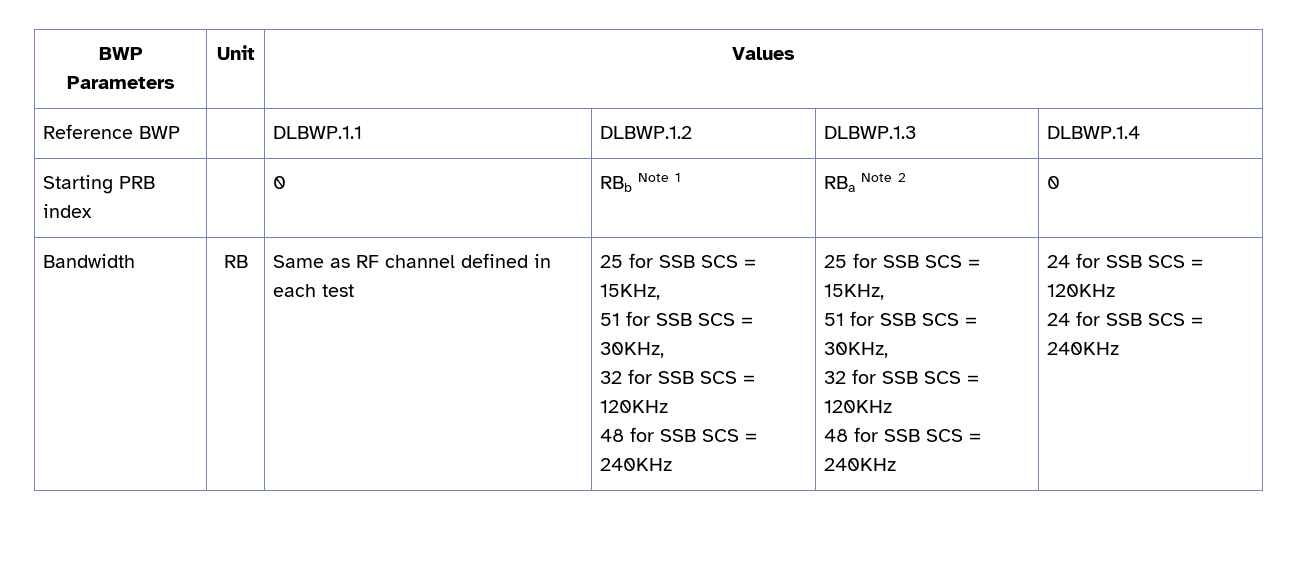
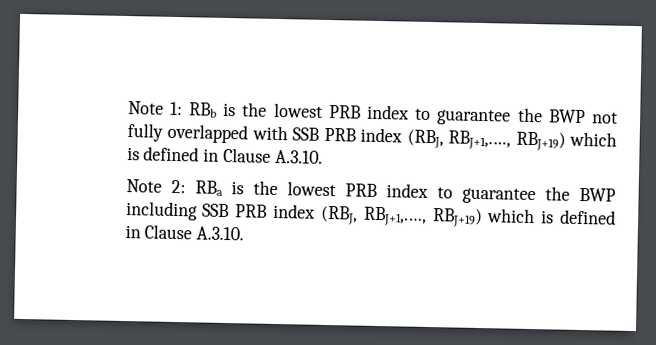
[98,47,143,60] [66,76,175,89] [216,45,255,60] [732,47,795,60] [43,124,181,139] [273,126,363,139] [600,126,693,139] [824,126,917,139] [1047,126,1141,139] [43,175,156,194] [43,204,93,218] [273,176,287,189] [600,173,682,192] [824,173,907,192] [1047,176,1061,189] [43,254,136,268] [223,255,248,268] [273,253,552,268] [273,284,355,297] [600,253,757,268] [600,284,661,300] [600,311,754,326] [600,342,665,358] [600,369,756,384] [600,400,669,413] [600,427,758,442] [600,458,673,471] [824,253,981,268] [824,284,885,300] [824,311,978,326] [824,342,889,358] [824,369,980,384] [824,400,893,413] [824,427,982,442] [824,458,897,471] [1047,253,1204,268] [1047,284,1116,297] [1047,311,1204,326] [1047,342,1120,355] BWP Parameters | Unit | Values // Reference BWP | | DLBWP.1.1 | DLBWP.1.2 | DLBWP.1.3 | DLBWP.1.4 // Starting PRB index | | 0 | RBb Note 1 | RBa Note 2 | 0 // Bandwidth | RB | Same as RF channel defined in each test | 25 for SSB SCS = 15KHz, // 51 for SSB SCS = 30KHz, // 32 for SSB SCS = 120KHz // 48 for SSB SCS = 240KHz | 25 for SSB SCS = 15KHz, // 51 for SSB SCS = 30KHz, // 32 for SSB SCS = 120KHz // 48 for SSB SCS = 240KHz | 24 for SSB SCS = 120KHz // 24 for SSB SCS = 240KHz -> [127,101,618,126] [126,123,617,151] [126,146,323,164] [125,179,616,205] [125,201,616,228] [124,224,245,241] Note 1: RBb is the lowest PRB index to guarantee the BWP not fully overlapped with SSB PRB index (RBJ, RBJ+1,.…, RBJ+19) which is defined in Clause A.3.10. // Note 2: RBa is the lowest PRB index to guarantee the BWP including SSB PRB index (RBJ, RBJ+1,.…, RBJ+19) which is defined in Clause A.3.10.

